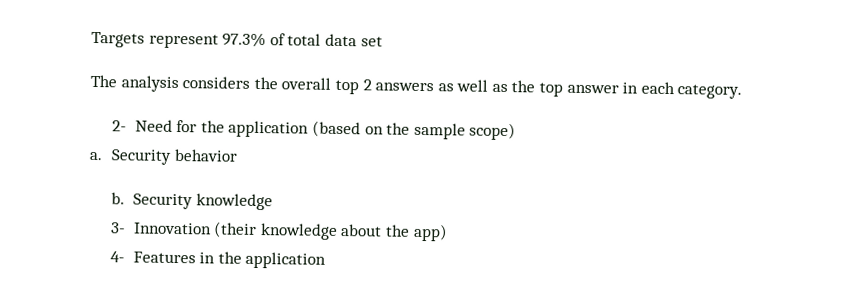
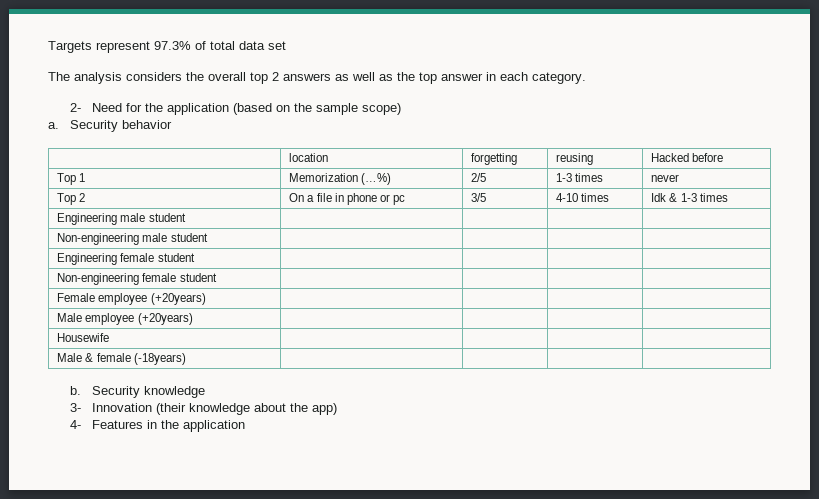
(238, 155) none -> [289,153,329,162] [471,153,518,165] [556,153,594,165] [651,153,724,162] [57,173,86,185] [289,173,392,185] [471,173,487,182] [556,173,604,182] [651,174,680,182] [57,193,86,205] [289,193,405,205] [471,193,487,202] [556,193,610,202] [651,193,728,202] [57,213,186,225] [57,233,208,245] [57,253,195,265] [57,273,217,285] [57,293,206,305] [57,313,193,325] [57,333,110,342] [57,353,186,365] // | location | forgetting | reusing | Hacked before // Top 1 | Memorization (…%) | 2/5 | 1-3 times | never // Top 2 | On a file in phone or pc | 3/5 | 4-10 times | Idk & 1-3 times // Engineering male student | | | | // Non-engineering male student | | | | // Engineering female student | | | | // Non-engineering female student | | | | // Female employee (+20years) | | | | // Male employee (+20years) | | | | // Housewife | | | | // Male & female (-18years) | | | |

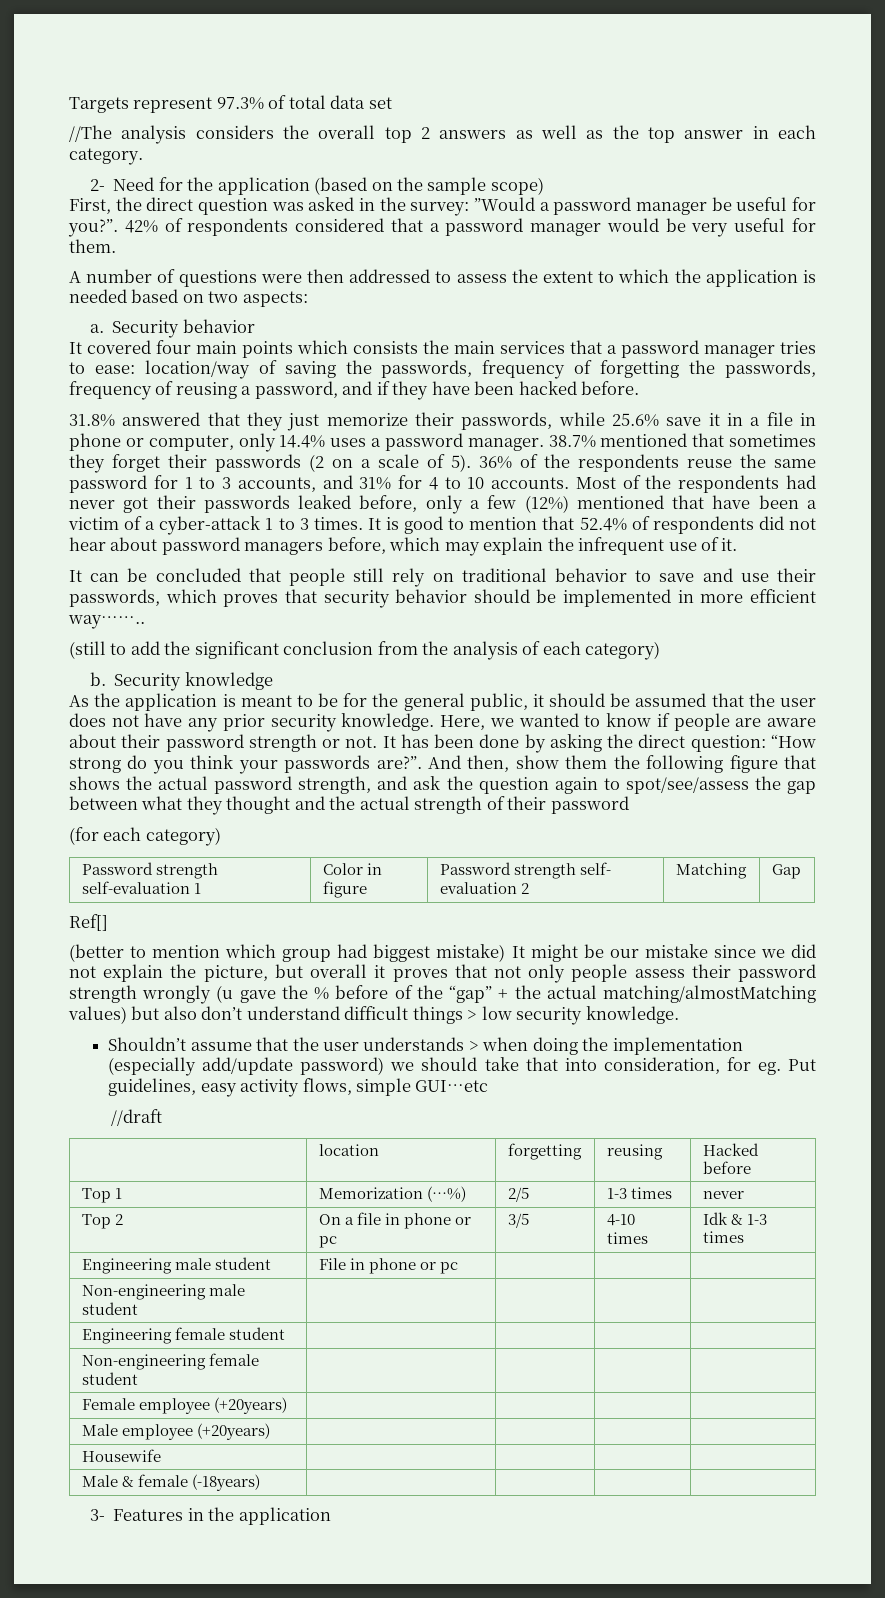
[48,72,70,81] The -> [69,125,112,142] //The
[48,120,172,132] a. Security behavior -> [69,197,816,216] [68,218,816,237] [69,239,116,253] [69,269,817,287] [69,289,308,307] [90,319,255,338] [69,340,816,358] [69,360,816,379] [69,381,640,400] [69,412,817,431] [69,433,817,452] [69,454,816,473] [69,475,816,493] [69,495,818,514] [68,516,816,535] [69,537,738,556] [69,568,817,587] [69,589,816,608] [68,615,145,629] [69,641,661,660] [90,672,273,691] [69,693,816,711] [69,713,817,732] [69,734,816,753] [69,755,817,774] [69,776,817,794] [69,796,629,815] [69,827,221,846] [81,862,218,879] [81,881,201,894] [322,863,382,875] [322,881,367,898] [439,862,611,879] [439,882,529,894] [675,863,747,879] [771,864,801,879] [69,914,108,931] [69,944,817,962] [69,964,816,983] [69,985,816,1004] [68,1006,679,1025] [108,1037,743,1055] [108,1057,817,1076] [108,1078,489,1097] [111,1109,163,1126] First, the direct question was asked in the survey: ”Would a password manager be useful for you?”. 42% of respondents considered that a password manager would be very useful for them. // A number of questions were then addressed to assess the extent to which the application is needed based on two aspects: // a. Security behavior // It covered four main points which consists the main services that a password manager tries to ease: location/way of saving the passwords, frequency of forgetting the passwords, frequency of reusing a password, and if they have been hacked before. // 31.8% answered that they just memorize their passwords, while 25.6% save it in a file in phone or computer, only 14.4% uses a password manager. 38.7% mentioned that sometimes they forget their passwords (2 on a scale of 5). 36% of the respondents reuse the same password for 1 to 3 accounts, and 31% for 4 to 10 accounts. Most of the respondents had never got their passwords leaked before, only a few (12%) mentioned that have been a victim of a cyber-attack 1 to 3 times. It is good to mention that 52.4% of respondents did not hear about password managers before, which may explain the infrequent use of it. // It can be concluded that people still rely on traditional behavior to save and use their passwords, which proves that security behavior should be implemented in more efficient way…….. // (still to add the significant conclusion from the analysis of each category) // b. Security knowledge // As the application is meant to be for the general public, it should be assumed that the user does not have any prior security knowledge. Here, we wanted to know if people are aware about their password strength or not. It has been done by asking the direct question: “How strong do you think your passwords are?”. And then, show them the following figure that shows the actual password strength, and ask the question again to spot/see/assess the gap between what they thought and the actual strength of their password // (for each category) // Password strength self-evaluation 1 | Color in figure | Password strength self- evaluation 2 | Matching | Gap // Ref[] // (better to mention which group had biggest mistake) It might be our mistake since we did not explain the picture, but overall it proves that not only people assess their password strength wrongly (u gave the % before of the “gap” + the actual matching/almostMatching values) but also don’t understand difficult things > low security knowledge. // Shouldn’t assume that the user understands > when doing the implementation (especially add/update password) we should take that into consideration, for eg. Put guidelines, easy activity flows, simple GUI…etc // //draft
(186, 217) none -> [318,1258,458,1274] File in phone or pc
[69,386,205,398] [69,403,337,415] [69,420,81,429] b. Security knowledge // 3- Innovation (their knowledge about the app) // 4- -> [90,1509,106,1521] 3-

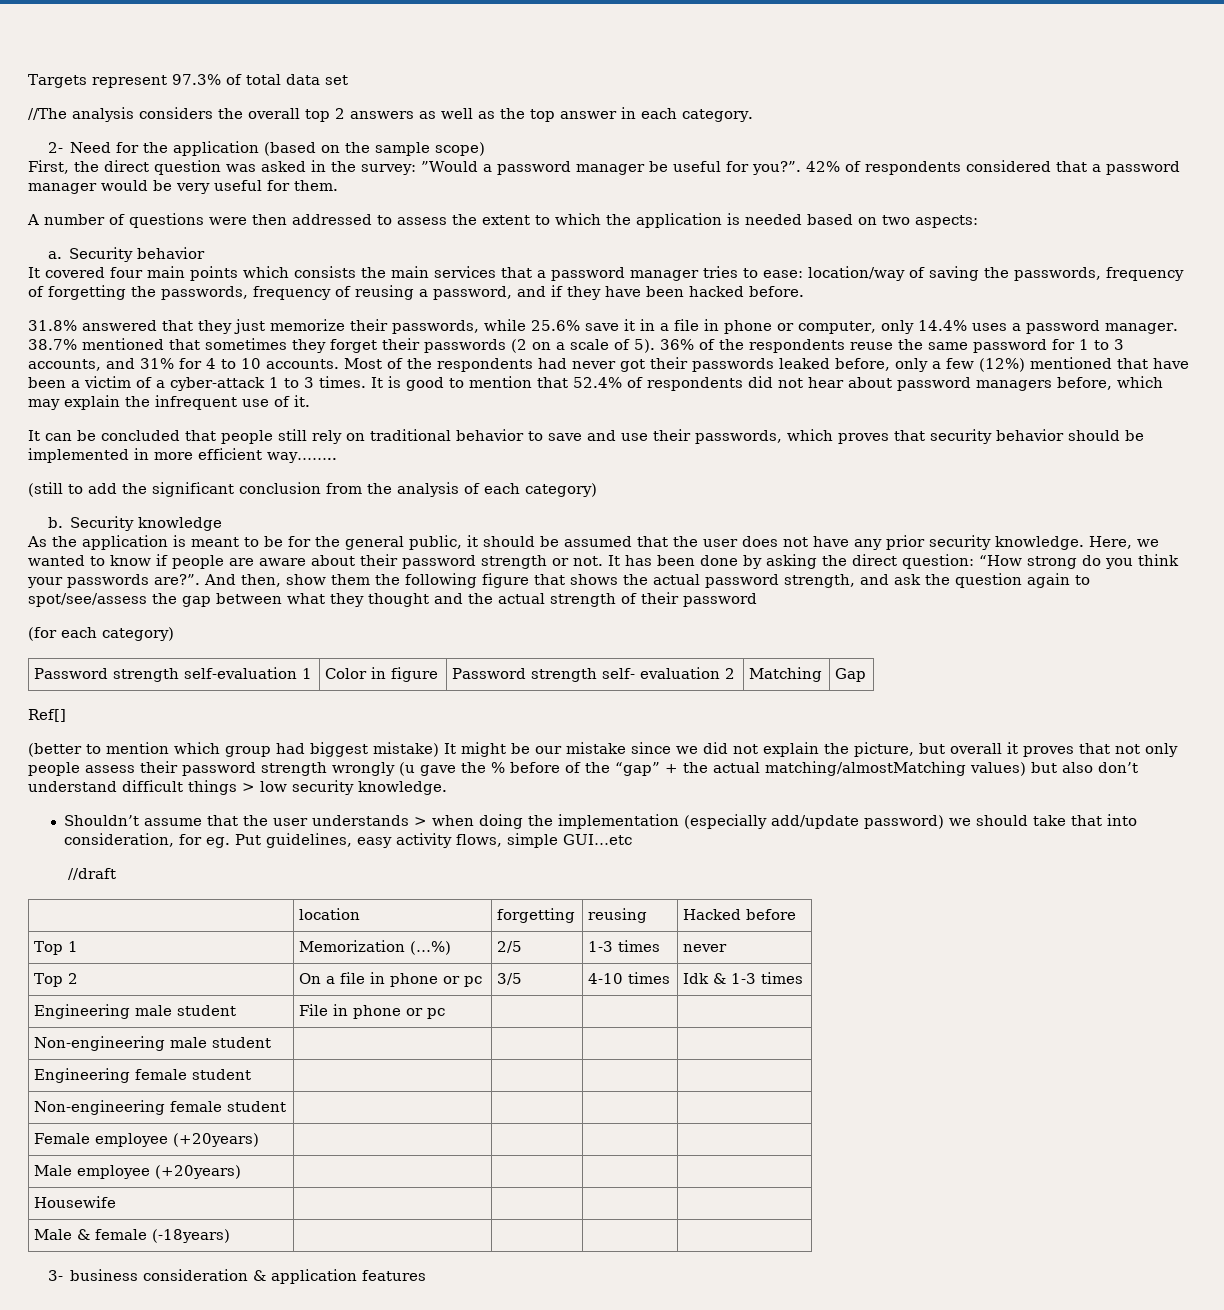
[113,1507,331,1525] Features in the application -> [70,1269,427,1284] business consideration & application features

